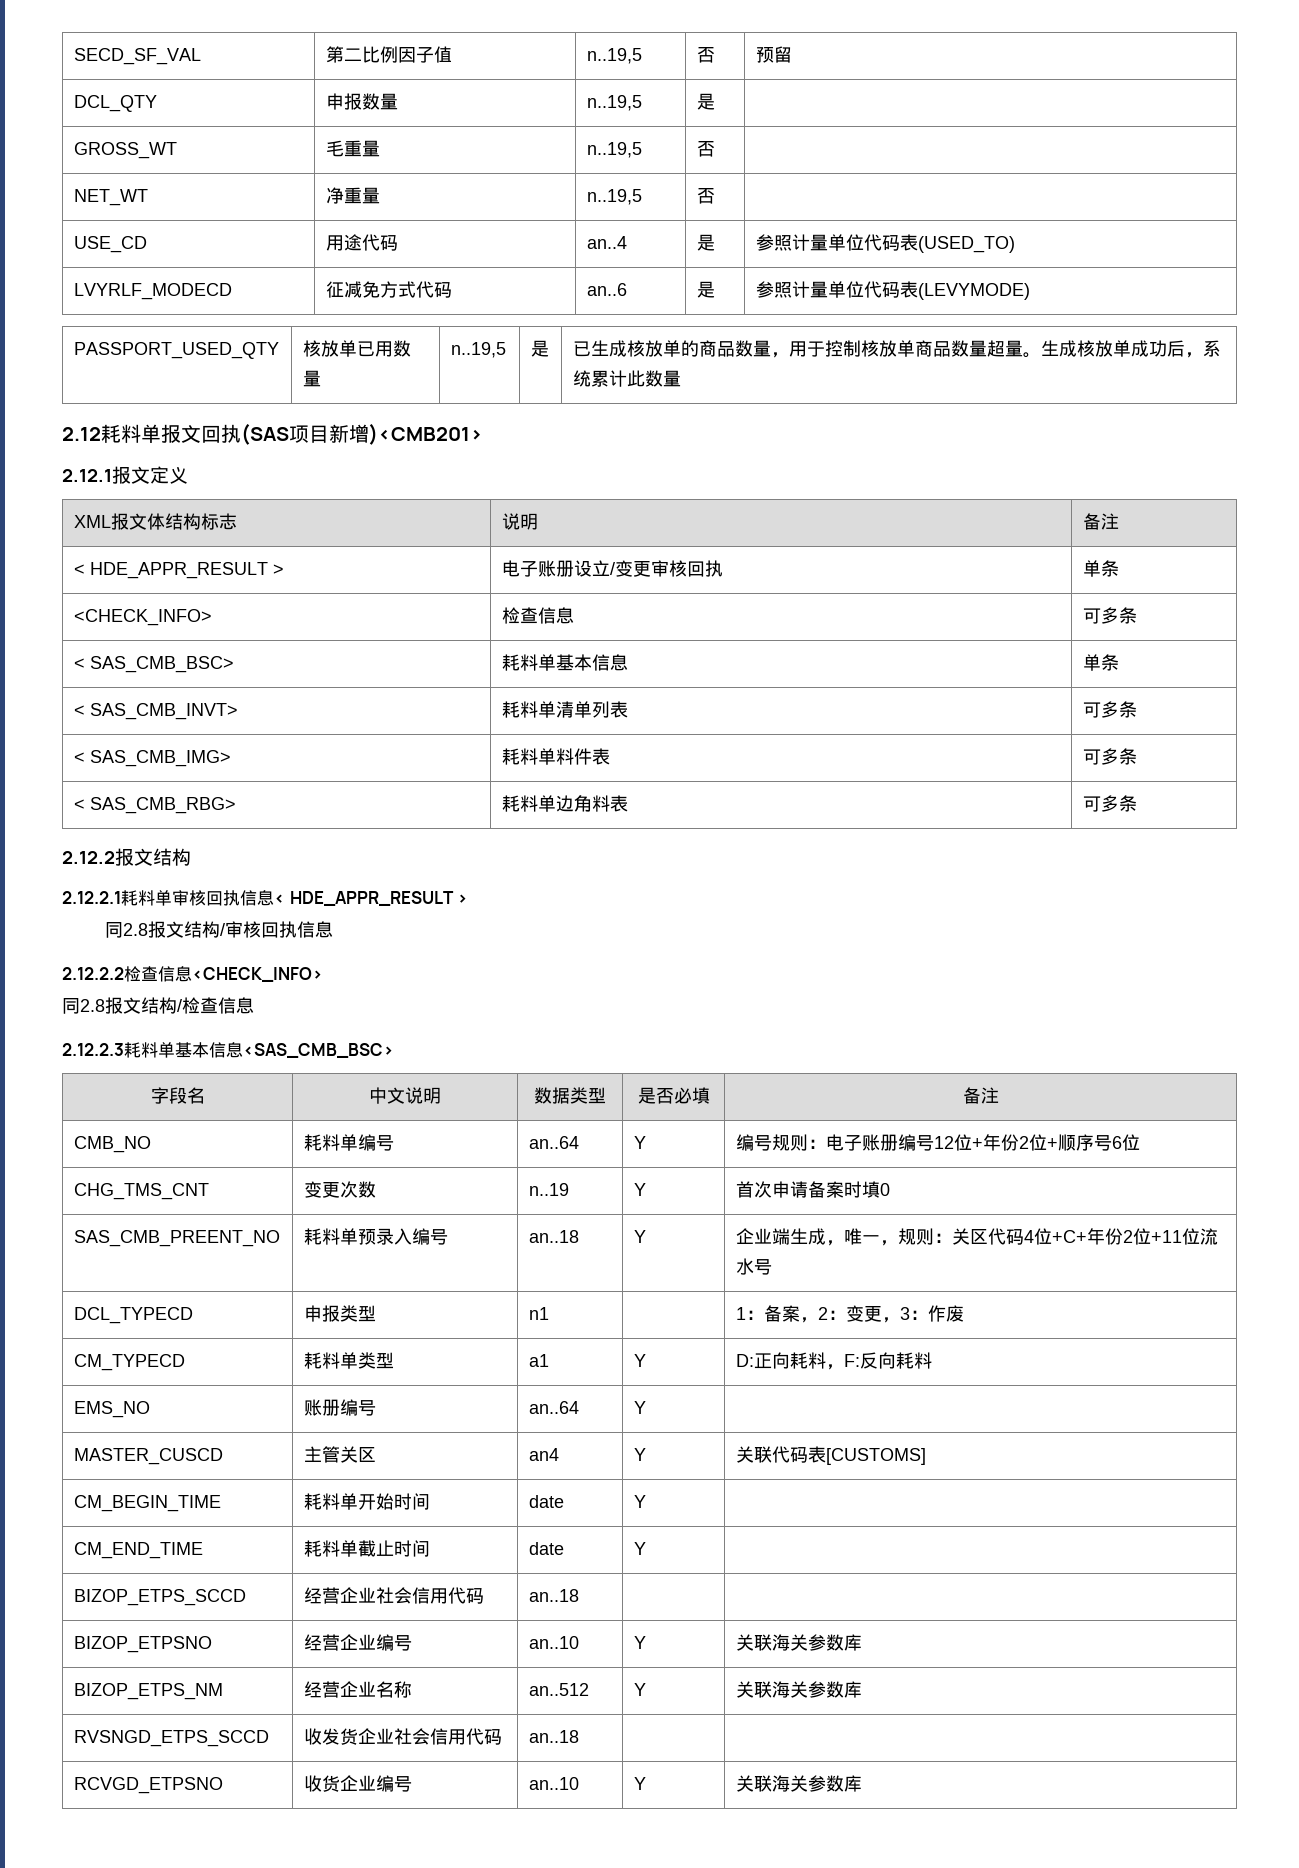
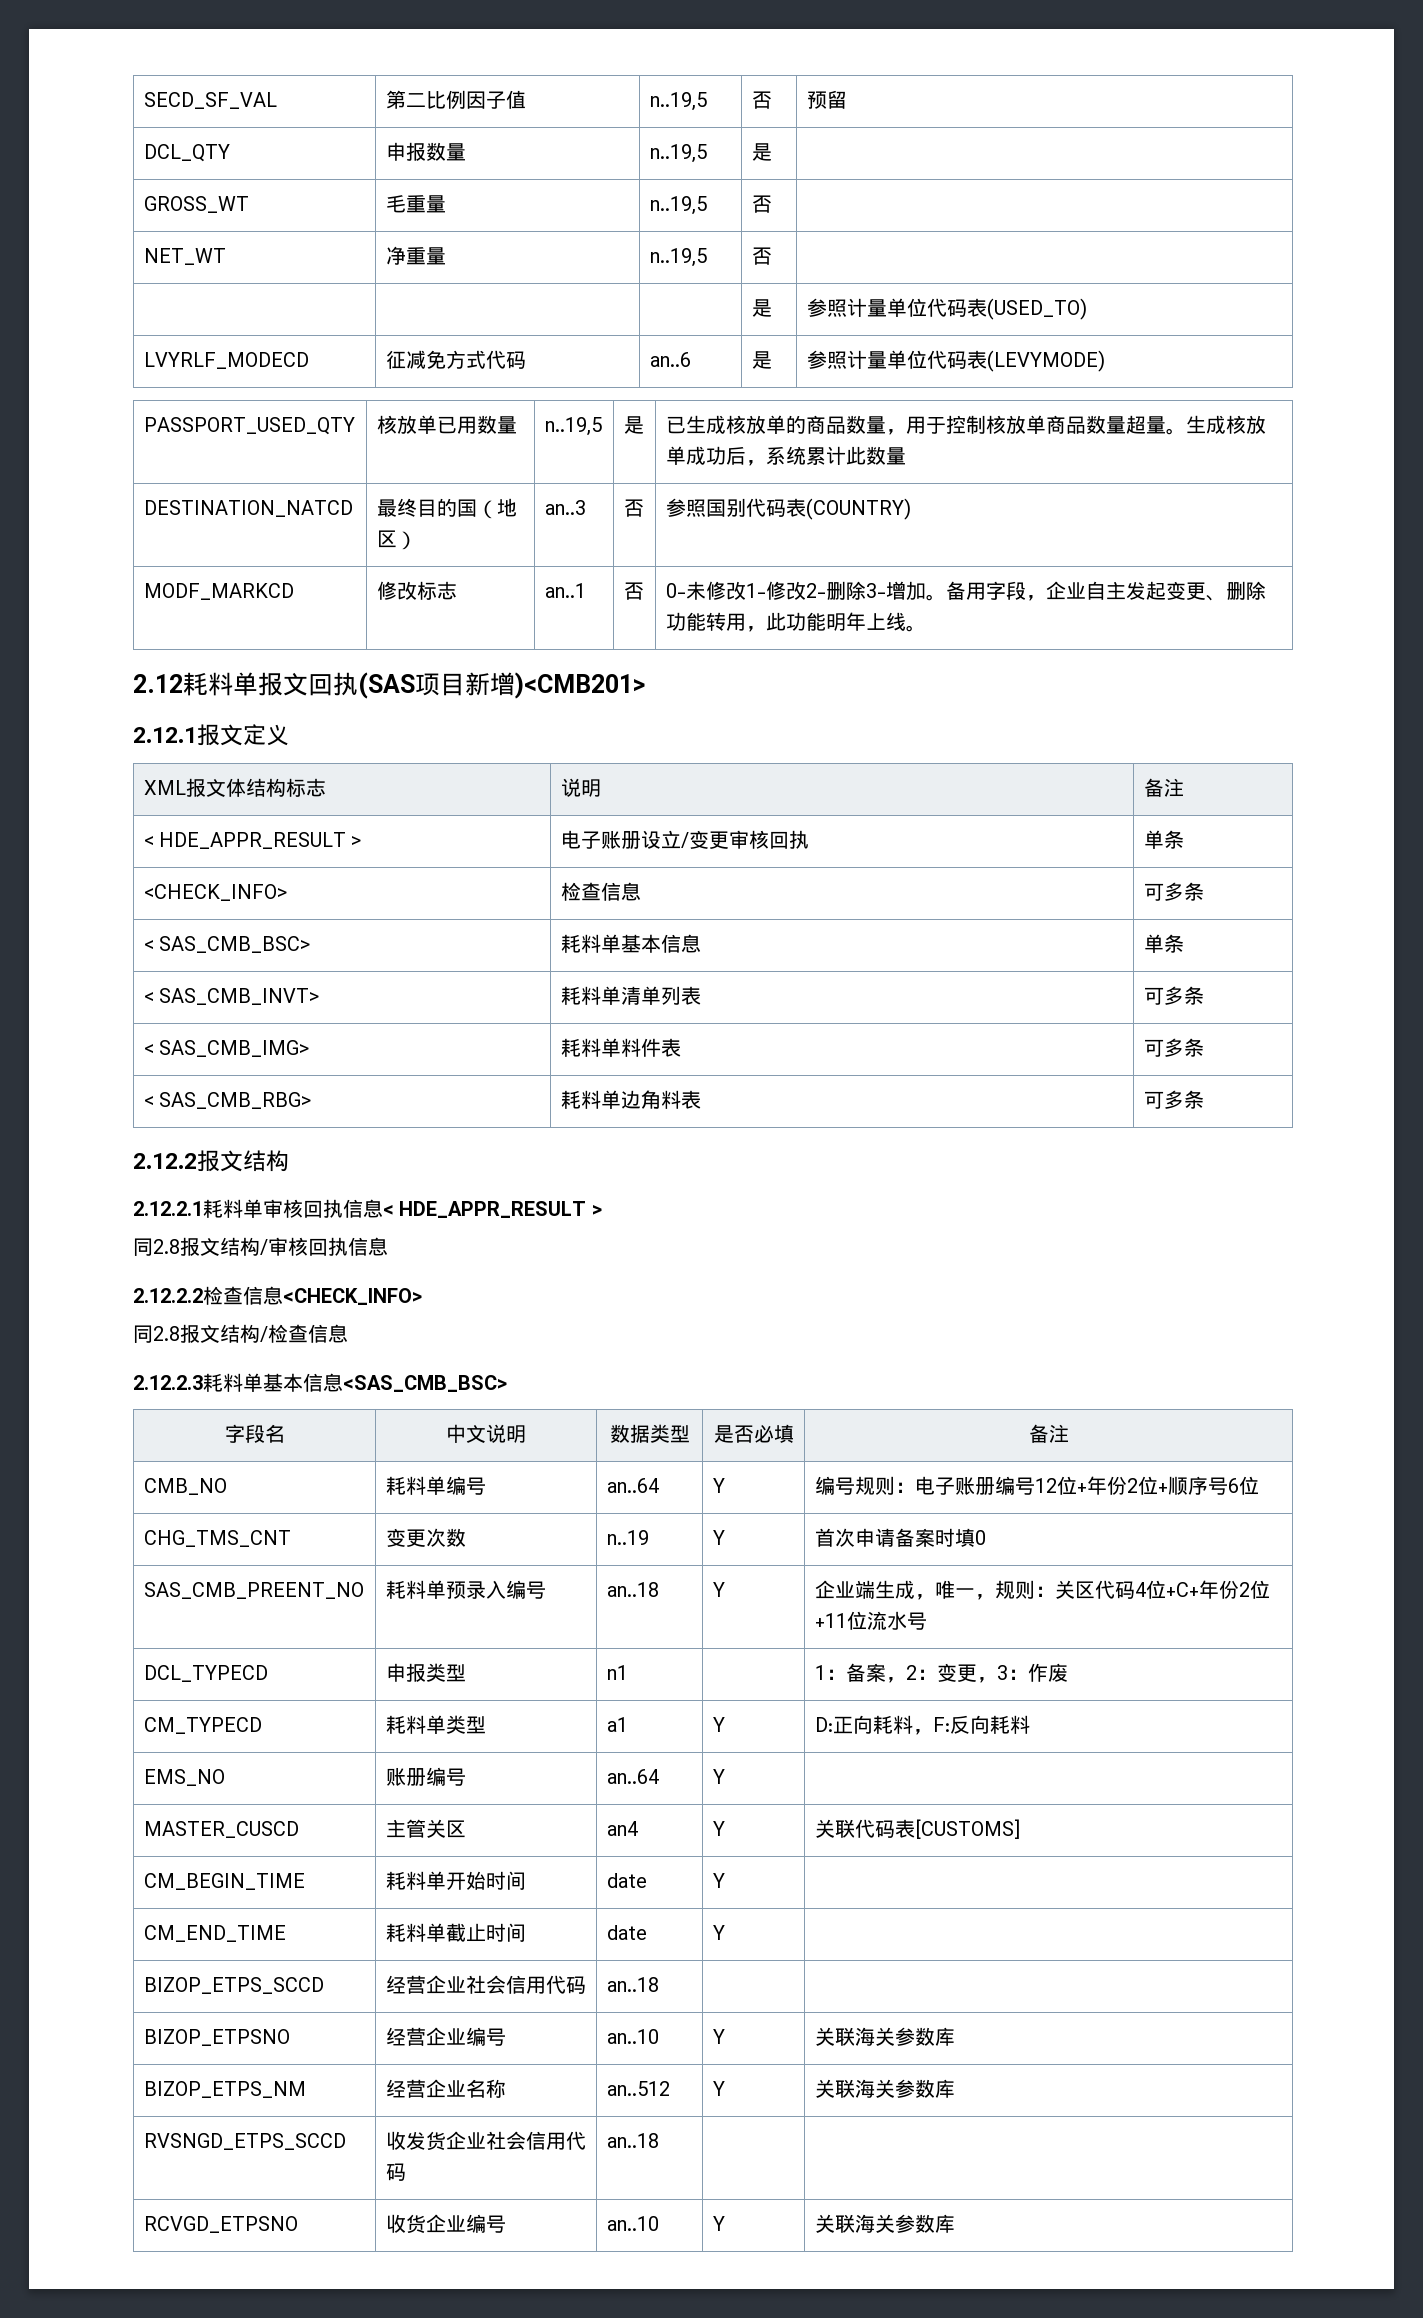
[73,236,147,253] [325,234,398,251] [586,236,627,249] USE_CD | 用途代码 | an..4 -> (772, 256) | |
(681, 378) none -> [143,500,353,517] [376,498,517,519] [376,530,417,550] [544,500,586,515] [623,499,644,517] [665,498,911,520] [143,583,294,600] [376,581,457,600] [544,583,586,598] [623,582,644,600] [665,581,1266,601] [665,612,926,632] // DESTINATION_NATCD | 最终目的国（地区） | an..3 | 否 | 参照国别代码表(COUNTRY) // MODF_MARKCD | 修改标志 | an..1 | 否 | 0-未修改1-修改2-删除3-增加。备用字段，企业自主发起变更、删除功能转用，此功能明年上线。

